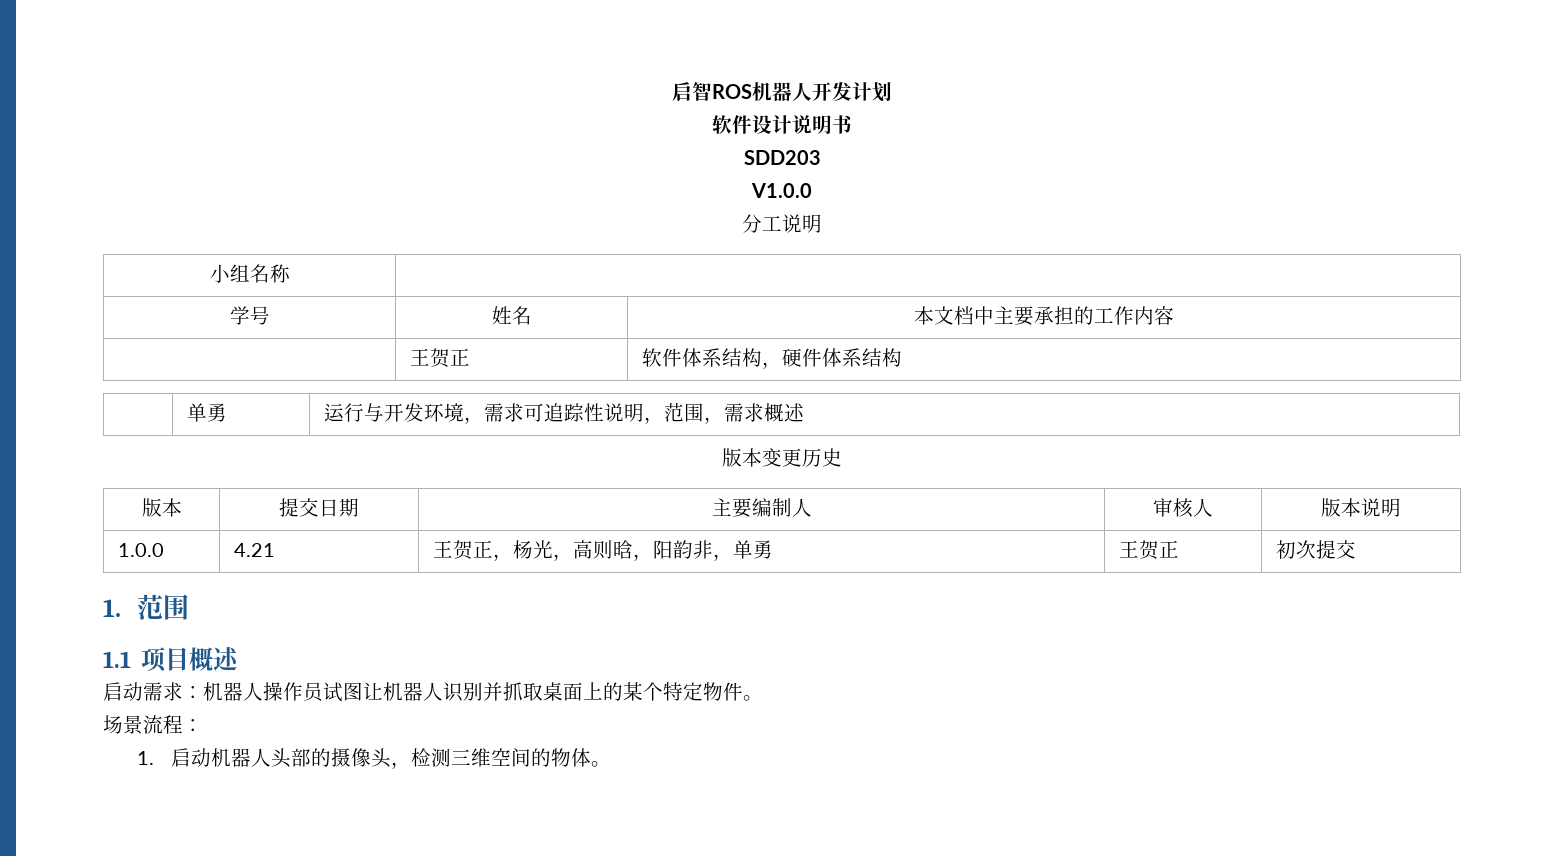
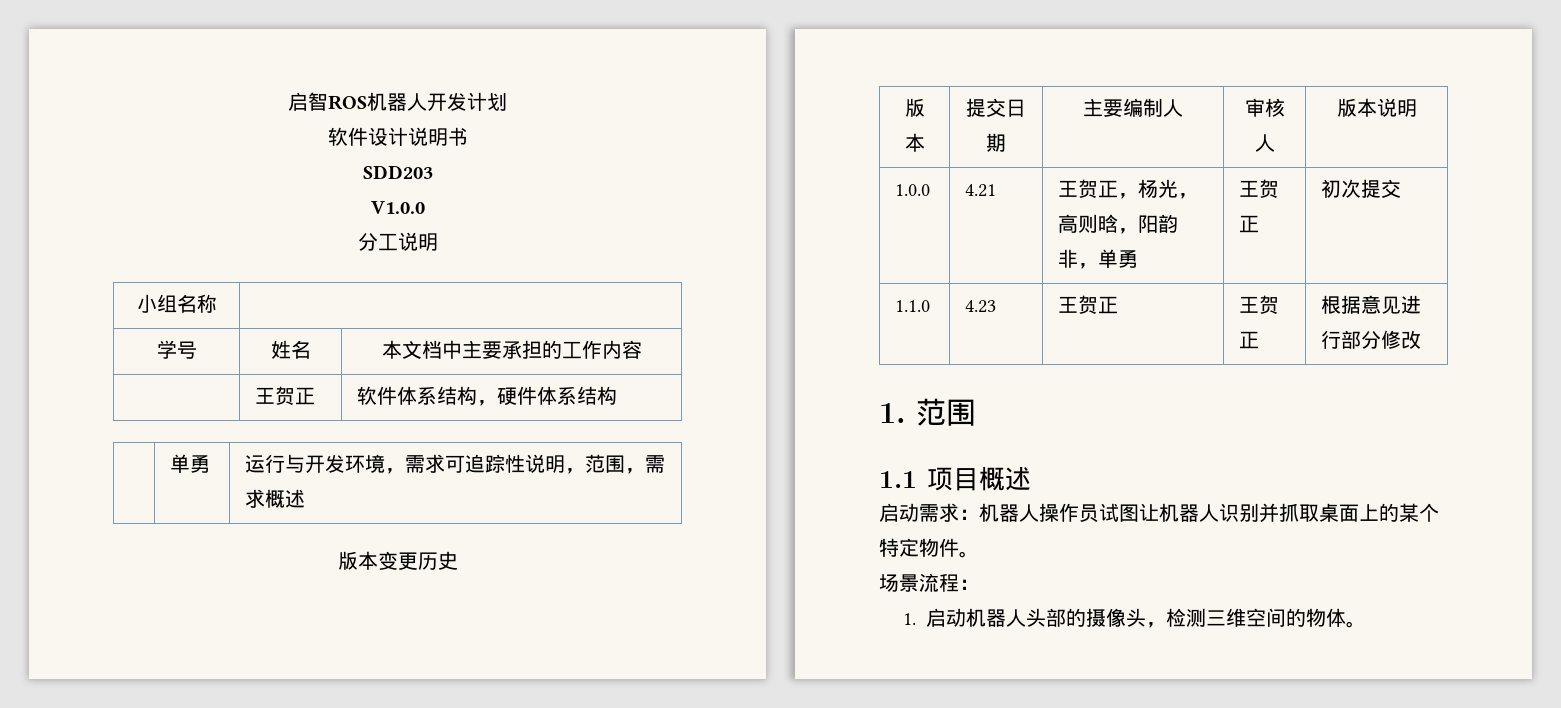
(1356, 549) none -> [894,300,930,312] [964,300,996,313] [1057,295,1118,314] [1238,295,1279,314] [1238,331,1259,349] [1320,295,1421,314] [1320,330,1421,349] // 1.1.0 | 4.23 | 王贺正 | 王贺正 | 根据意见进行部分修改

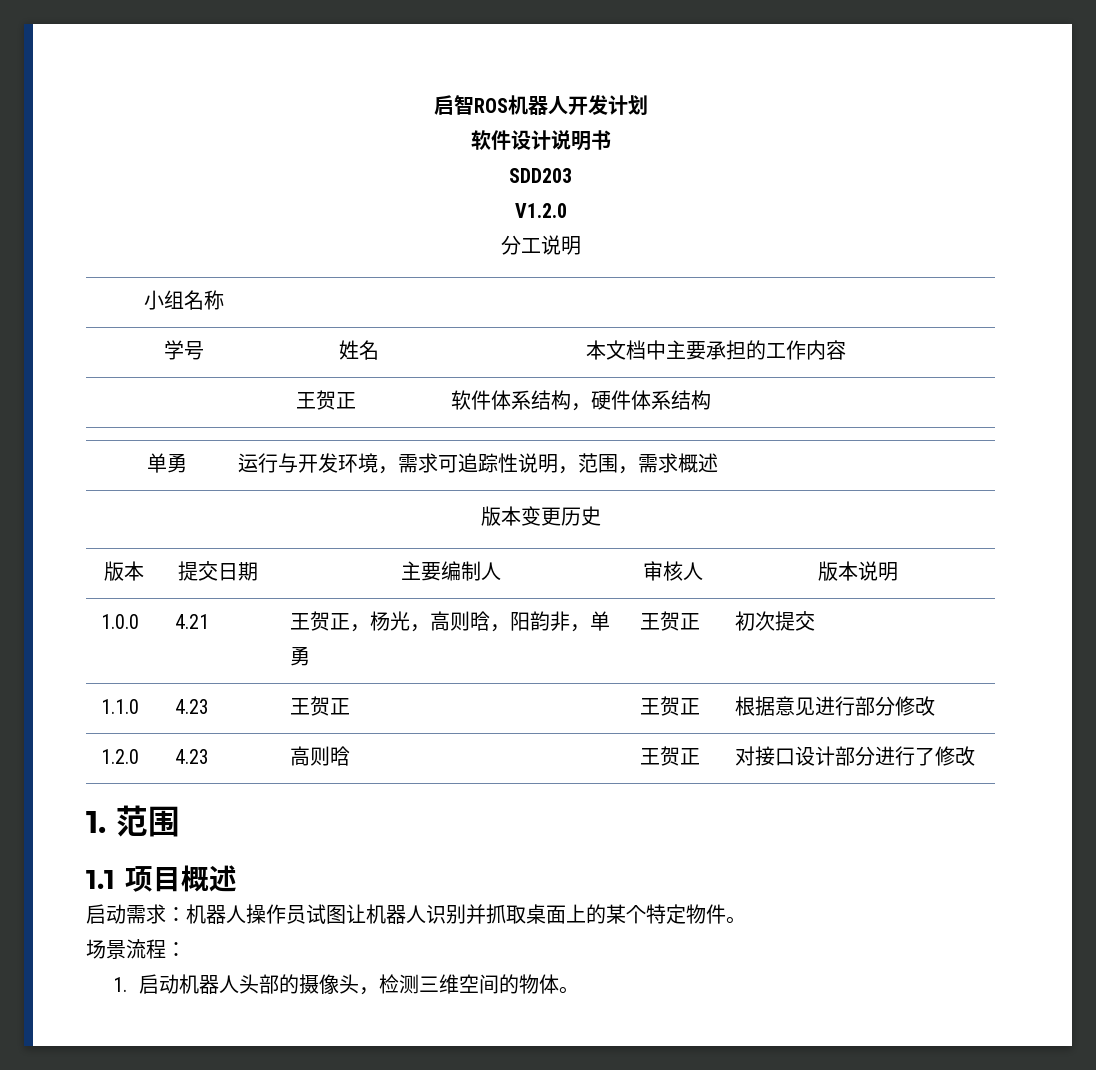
[370,201,425,214] V1.0.0 -> [514,203,567,218] V1.2.0
(1421, 339) none -> [100,749,139,764] [174,749,209,764] [289,746,350,766] [639,746,700,766] [734,746,975,766] // 1.2.0 | 4.23 | 高则晗 | 王贺正 | 对接口设计部分进行了修改

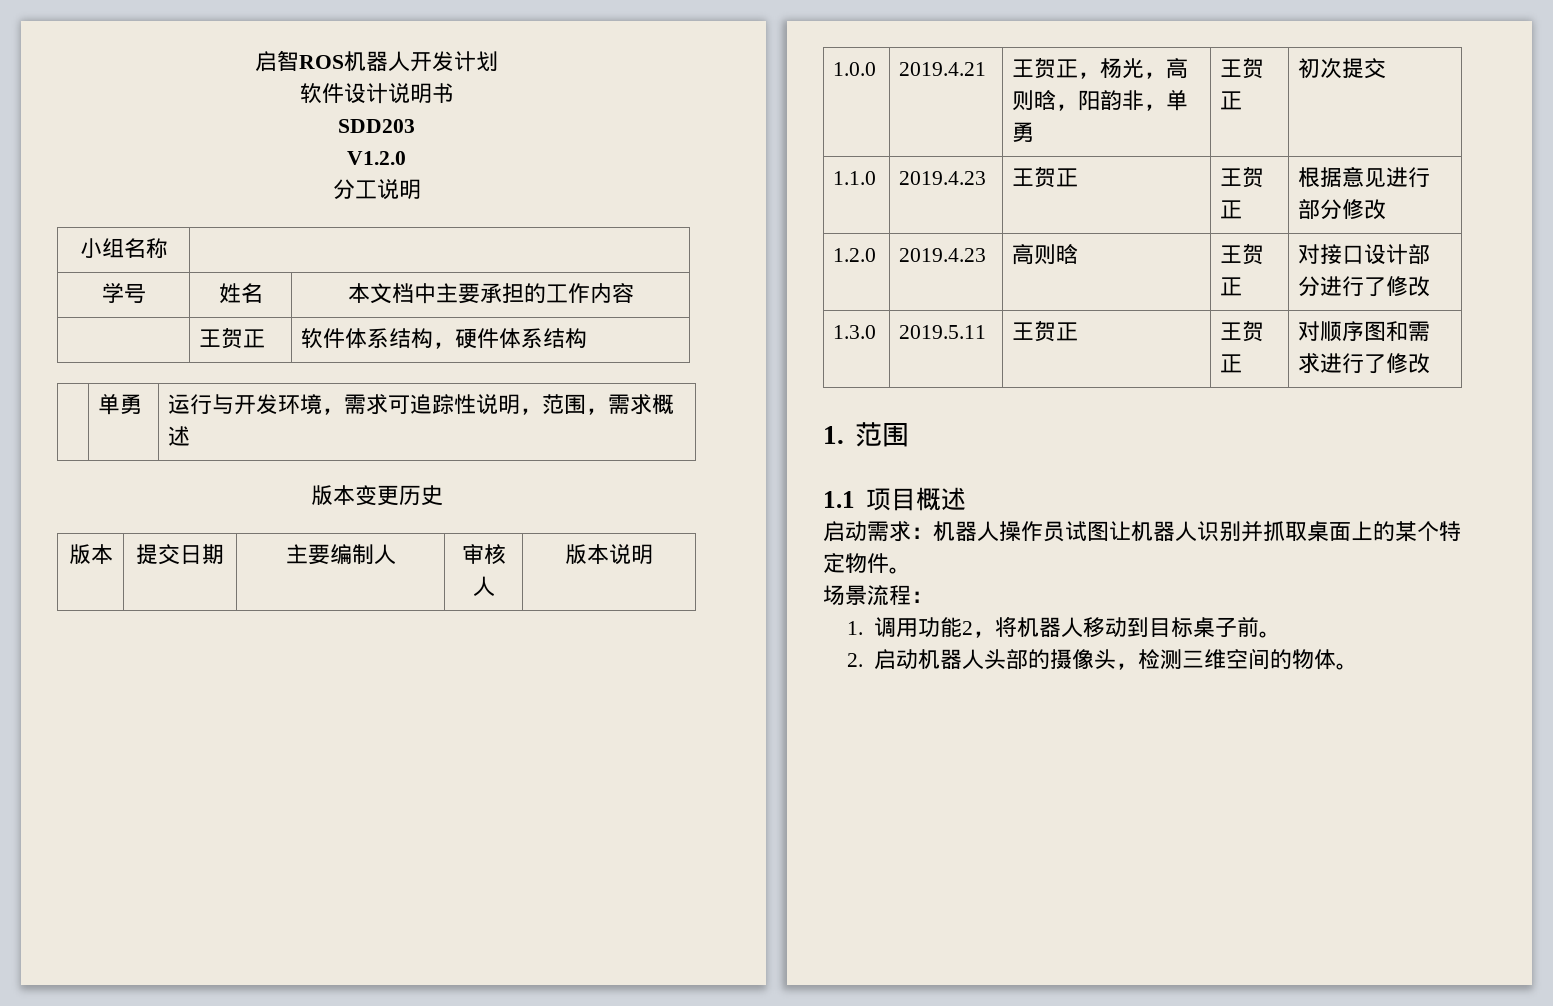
[174,614,209,629] 4.21 -> [899,62,987,76] 2019.4.21
[174,699,209,714] 4.23 -> [899,171,987,185] 2019.4.23
[174,749,209,764] 4.23 -> [899,248,987,262] 2019.4.23
(975, 756) none -> [833,325,877,339] [899,325,987,339] [1012,321,1079,342] [1220,321,1265,342] [1220,354,1243,373] [1298,321,1431,342] [1298,353,1431,374] // 1.3.0 | 2019.5.11 | 王贺正 | 王贺正 | 对顺序图和需求进行了修改
(127, 984) none -> [873,616,1281,638] [847,653,864,667] 调用功能2，将机器人移动到目标桌子前。 // 2.

